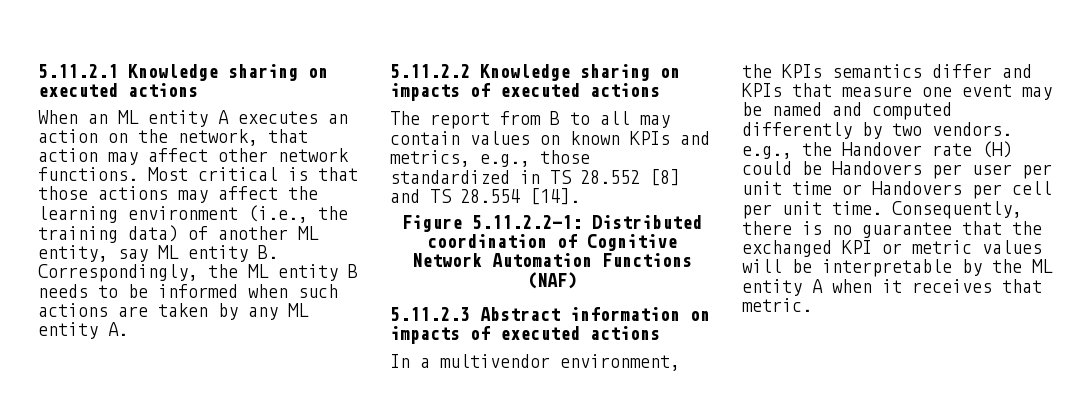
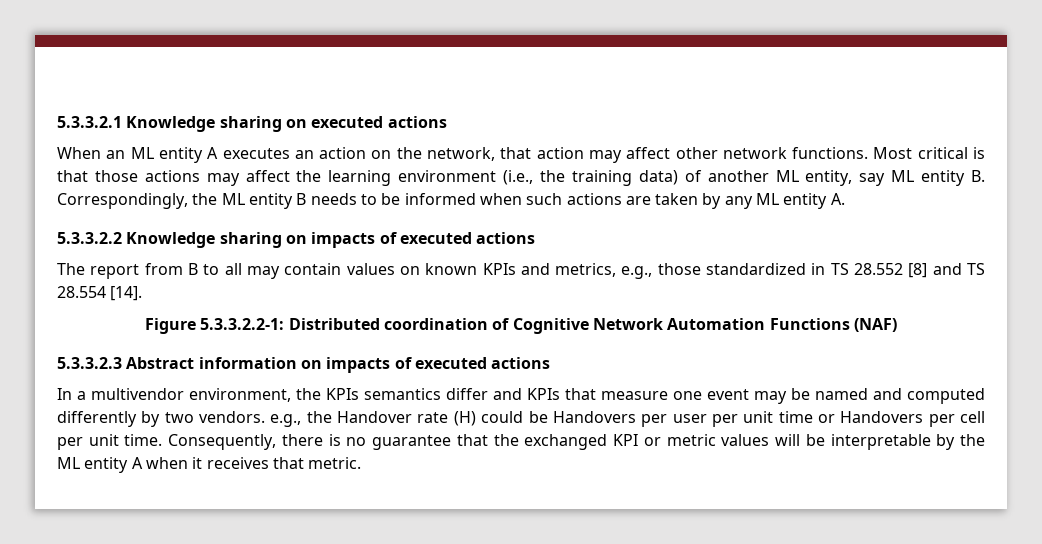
[38,64,118,78] 5.11.2.1 -> [57,116,122,128] 5.3.3.2.1
[390,64,470,78] 5.11.2.2 -> [57,232,122,244] 5.3.3.2.2
[471,215,582,229] 5.11.2.2-1: -> [200,318,285,330] 5.3.3.2.2-1:
[390,307,470,321] 5.11.2.3 -> [57,357,122,369] 5.3.3.2.3

